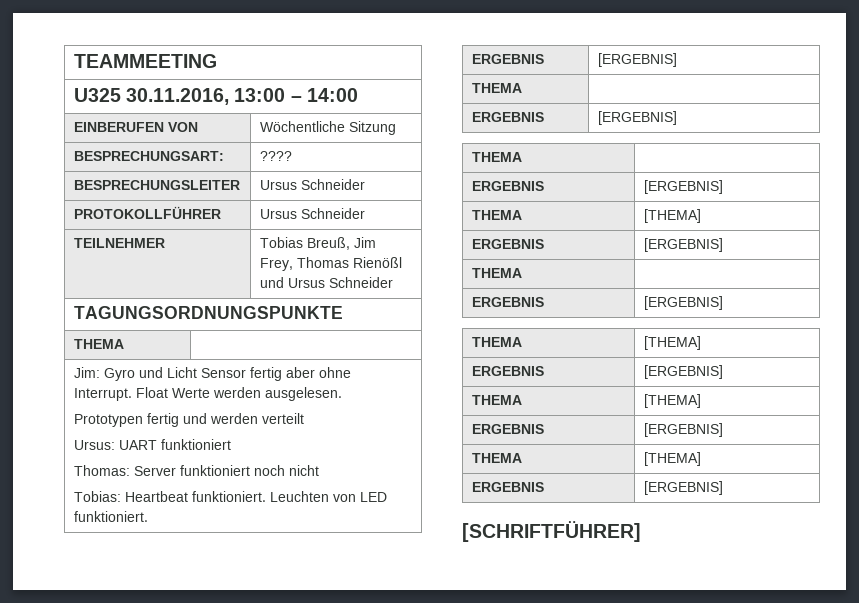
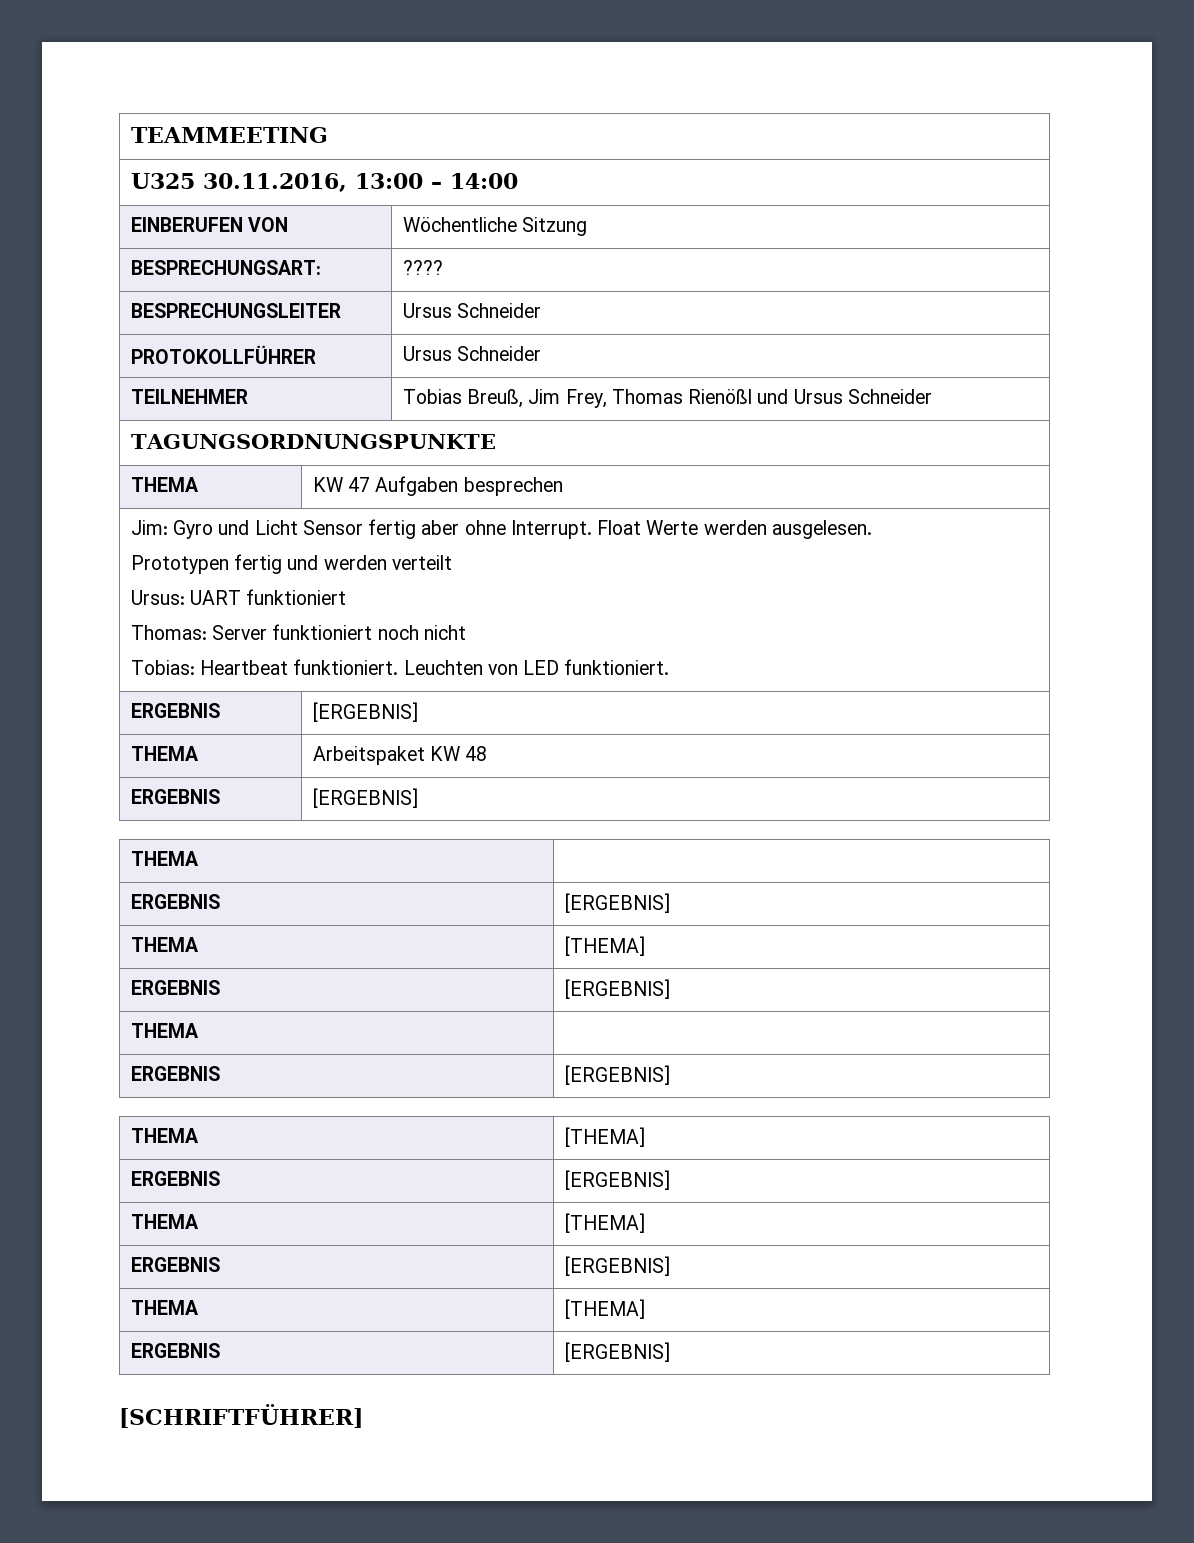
(124, 344) none -> [312,476,563,496] KW 47 Aufgaben besprechen
(522, 88) none -> [312,746,488,765] Arbeitspaket KW 48

